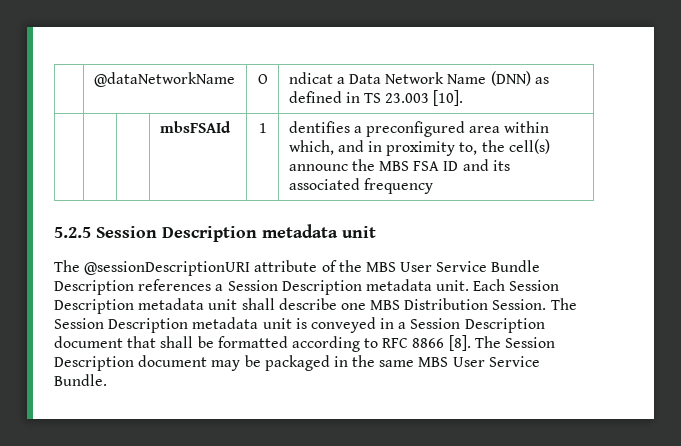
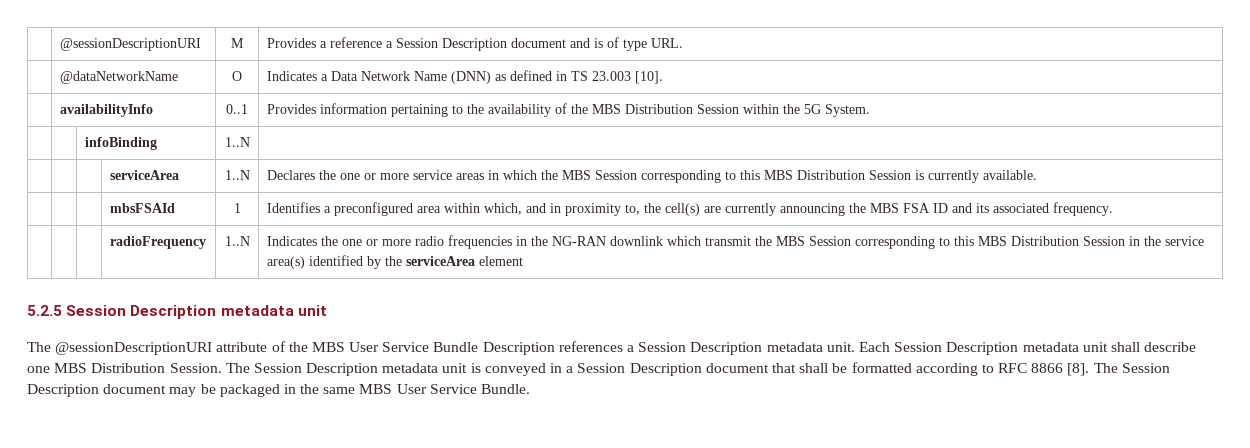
(93, 79) none -> [59,38,201,51] [231,38,244,48] [266,37,683,51] | @sessionDescriptionURI | M | Provides a reference a Session Description document and is of type URL. //
[288,72,333,84] ndicat -> [266,71,317,81] Indicates
(464, 98) none -> [59,104,153,117] [226,104,248,114] [266,103,870,117] [84,137,157,150] [224,137,250,147] [109,170,179,180] [224,170,250,180] [266,170,1037,183] // | availabilityInfo | 0..1 | Provides information pertaining to the availability of the MBS Distribution Session within the 5G System. // | | infoBinding | 1..N | // | | | serviceArea | 1..N | Declares the one or more service areas in which the MBS Session corresponding to this MBS Distribution Session is currently available.
[288,121,350,133] dentifies -> [266,202,320,213] Identifies
[288,164,348,171] announc -> [703,203,845,216] are currently announcing
[363,178,433,194] frequency -> [1052,202,1113,216] [109,236,206,249] [224,236,250,246] [266,235,1204,249] [266,255,523,269] frequency. // | | | radioFrequency | 1..N | Indicates the one or more radio frequencies in the NG-RAN downlink which transmit the MBS Session corresponding to this MBS Distribution Session in the service area(s) identified by the serviceArea element

